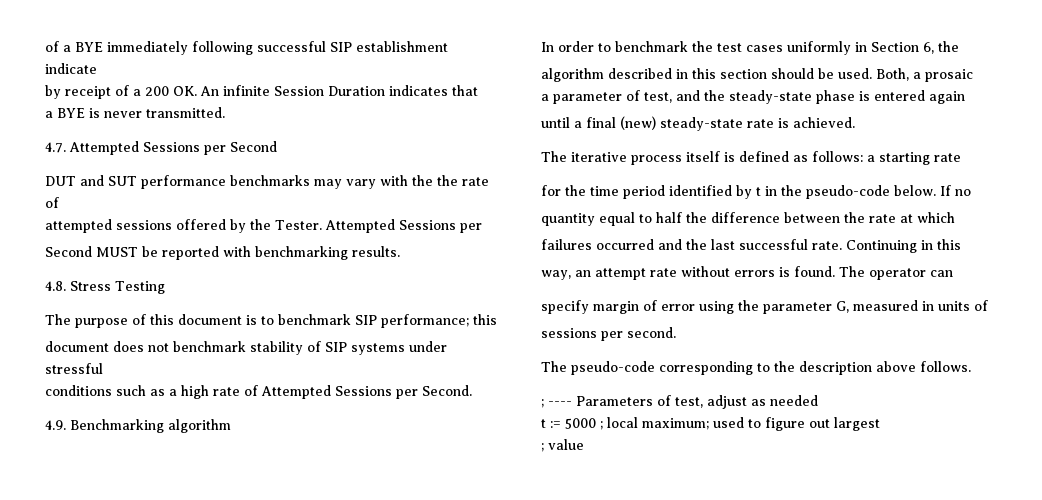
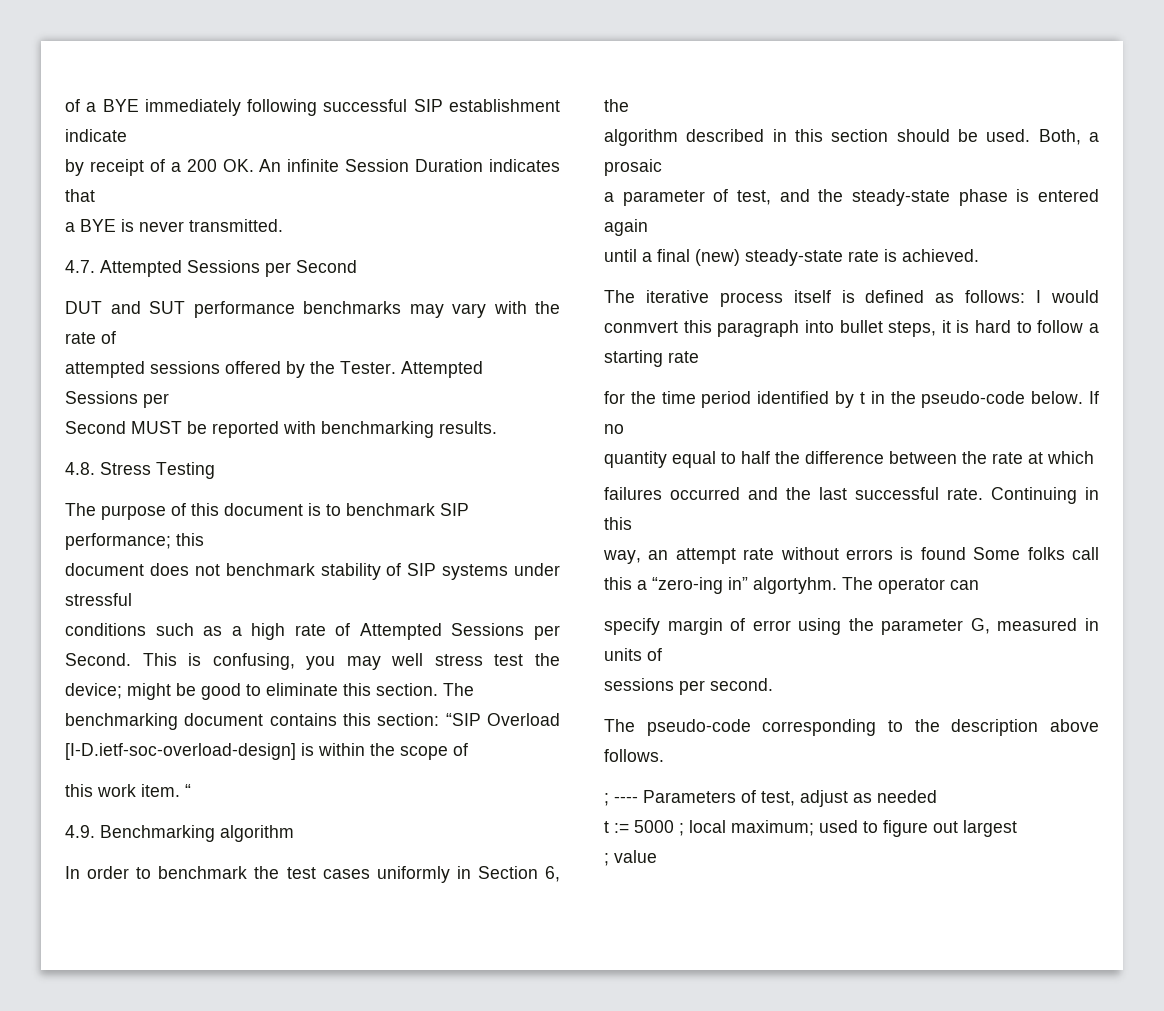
[437,175,458,186] the -> (560, 307) none
(472, 390) none -> [142,653,560,670] [65,683,474,700] [65,713,560,730] [65,743,468,760] [65,784,191,797] This is confusing, you may well stress test the device; might be good to eliminate this section. The benchmarking document contains this section: “SIP Overload [I-D.ietf-soc-overload-design] is within the scope of // this work item. “
(863, 156) none -> [1036,290,1099,303] [604,320,1084,337] I would conmvert this paragraph into bullet steps, it is hard to follow
[794,266,835,277] found. -> [920,547,1099,560] [604,577,837,594] found Some folks call this a “zero-ing in” algortyhm.

